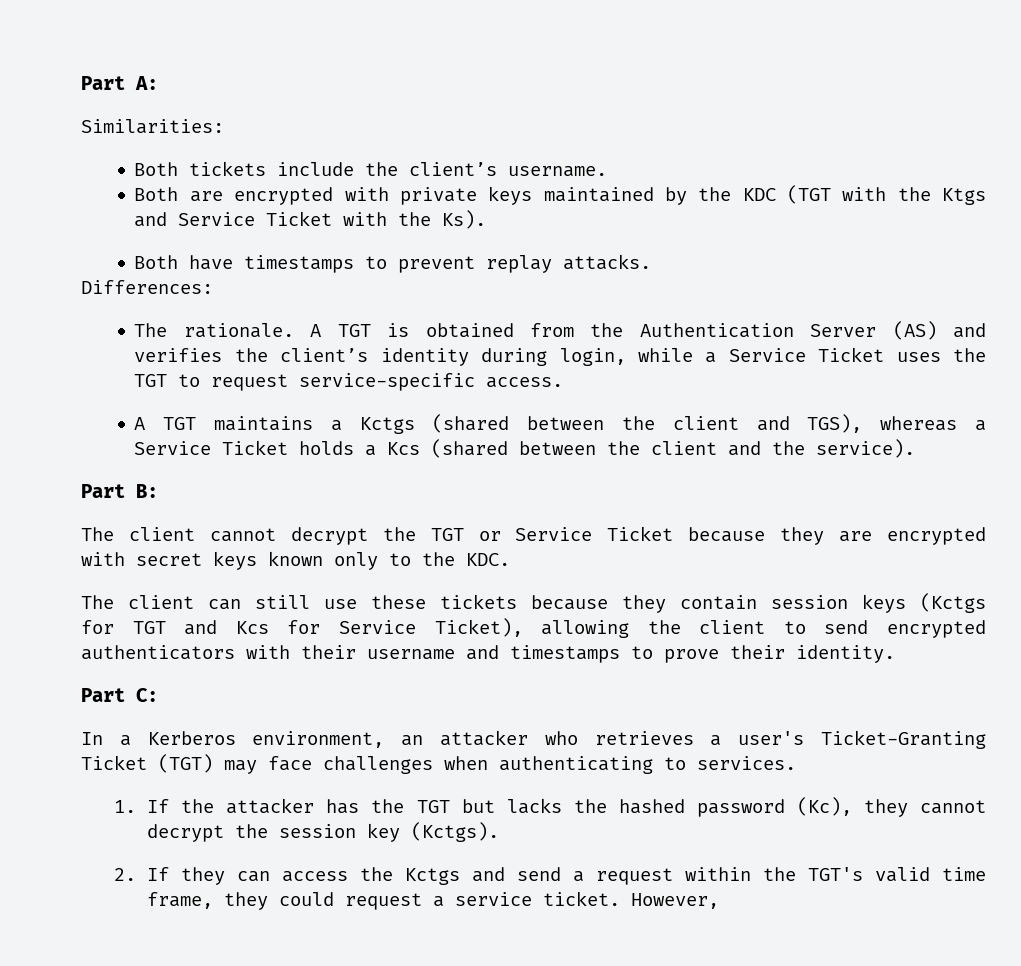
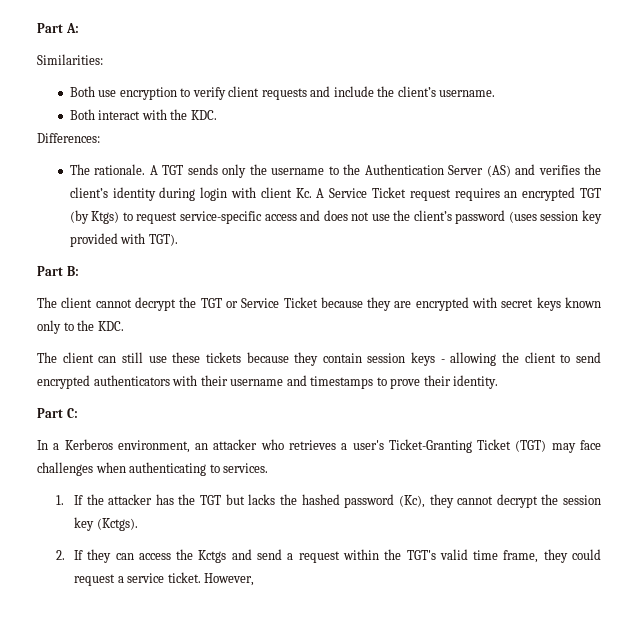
[189,161,267,176] tickets -> [98,86,331,100] use encryption to verify client requests and
[189,185,986,205] [134,210,487,229] [134,254,652,273] are encrypted with private keys maintained by the KDC (TGT with the Ktgs and Service Ticket with the Ks). // Both have timestamps to prevent replay attacks. -> [98,109,217,120] interact with the KDC.
[387,323,574,338] is obtained from -> [187,164,339,178] sends only the username to
[559,347,987,366] [134,373,564,391] [134,414,986,434] [134,439,916,458] login, while a Service Ticket uses the TGT to request service-specific access. // A TGT maintains a Kctgs (shared between the client and TGS), whereas a Service Ticket holds a Kcs (shared between the client and the service). -> [200,187,601,201] [69,210,602,224] [69,233,178,247] login with client Kc. A Service Ticket request requires an encrypted TGT (by Ktgs) to request service-specific access and does not use the client’s password (uses session key provided with TGT).
[920,593,986,613] [81,618,523,637] (Kctgs for TGT and Kcs for Service Ticket), -> [440,359,445,363] -

